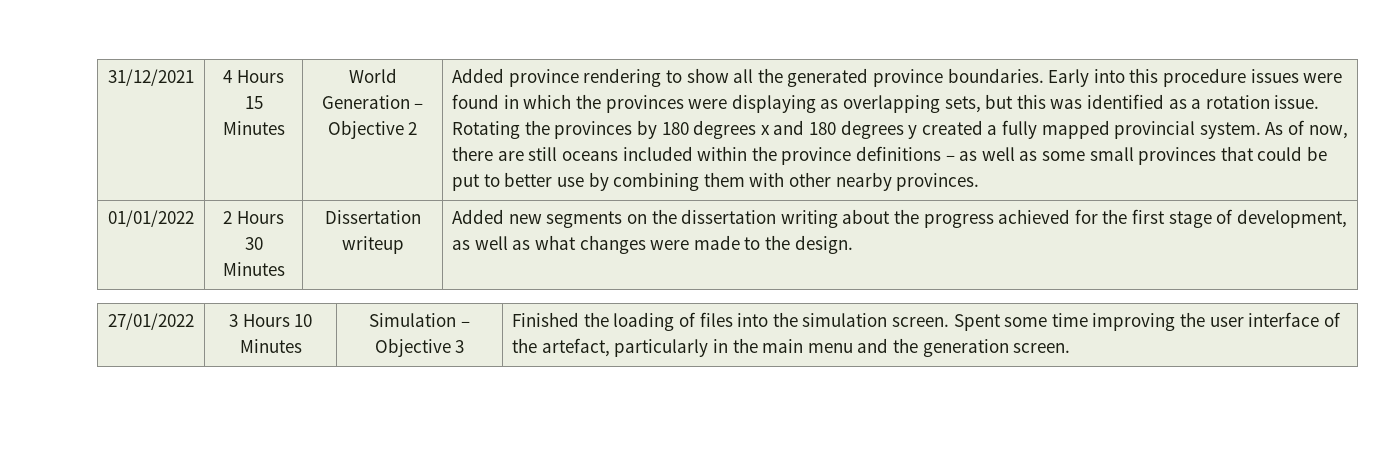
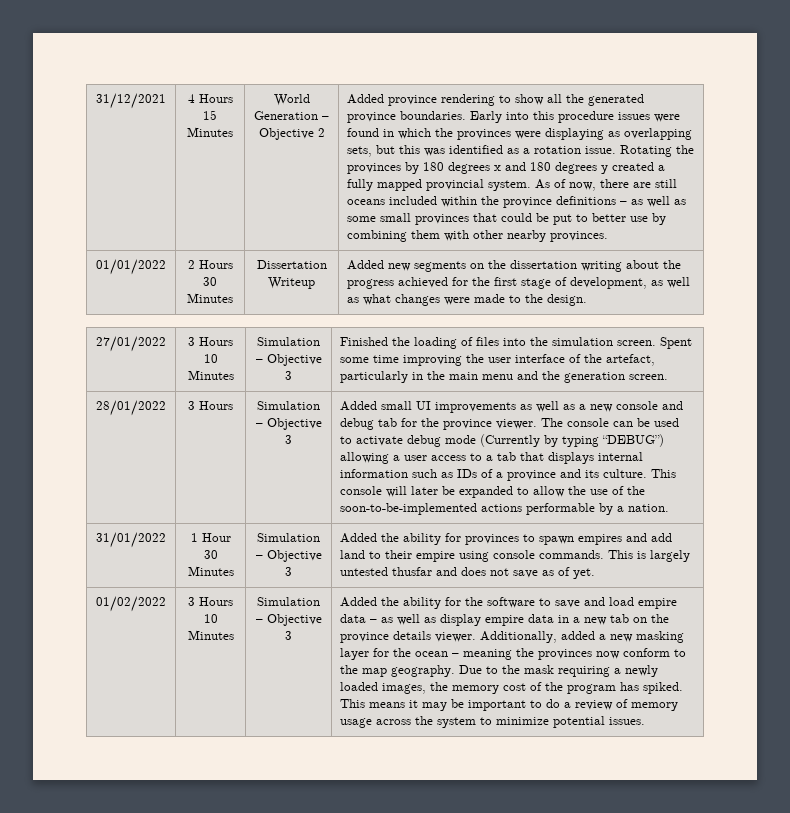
[341,236,404,254] writeup -> [268,277,315,289] Writeup
(1071, 348) none -> [96,400,166,416] [188,401,233,410] [257,401,320,410] [255,418,322,430] [285,435,292,444] [340,401,684,413] [340,418,680,430] [340,434,665,447] [340,452,644,464] [340,469,677,481] [340,486,646,498] [340,503,670,515] [96,532,166,548] [190,533,231,542] [203,550,218,559] [187,566,234,576] [257,533,320,542] [255,550,322,562] [285,567,292,576] [340,533,673,545] [340,550,691,562] [340,567,596,579] [96,596,166,612] [188,597,233,606] [203,614,218,623] [187,630,234,640] [257,597,320,606] [255,614,322,626] [285,631,292,640] [340,597,678,609] [340,614,670,626] [340,631,685,643] [340,648,687,660] [340,665,659,677] [340,682,684,694] [340,699,679,711] [340,716,646,728] // 28/01/2022 | 3 Hours | Simulation – Objective 3 | Added small UI improvements as well as a new console and debug tab for the province viewer. The console can be used to activate debug mode (Currently by typing “DEBUG”) allowing a user access to a tab that displays internal information such as IDs of a province and its culture. This console will later be expanded to allow the use of the soon-to-be-implemented actions performable by a nation. // 31/01/2022 | 1 Hour 30 Minutes | Simulation – Objective 3 | Added the ability for provinces to spawn empires and add land to their empire using console commands. This is largely untested thusfar and does not save as of yet. // 01/02/2022 | 3 Hours 10 Minutes | Simulation – Objective 3 | Added the ability for the software to save and load empire data – as well as display empire data in a new tab on the province details viewer. Additionally, added a new masking layer for the ocean – meaning the provinces now conform to the map geography. Due to the mask requiring a newly loaded images, the memory cost of the program has spiked. This means it may be important to do a review of memory usage across the system to minimize potential issues.

